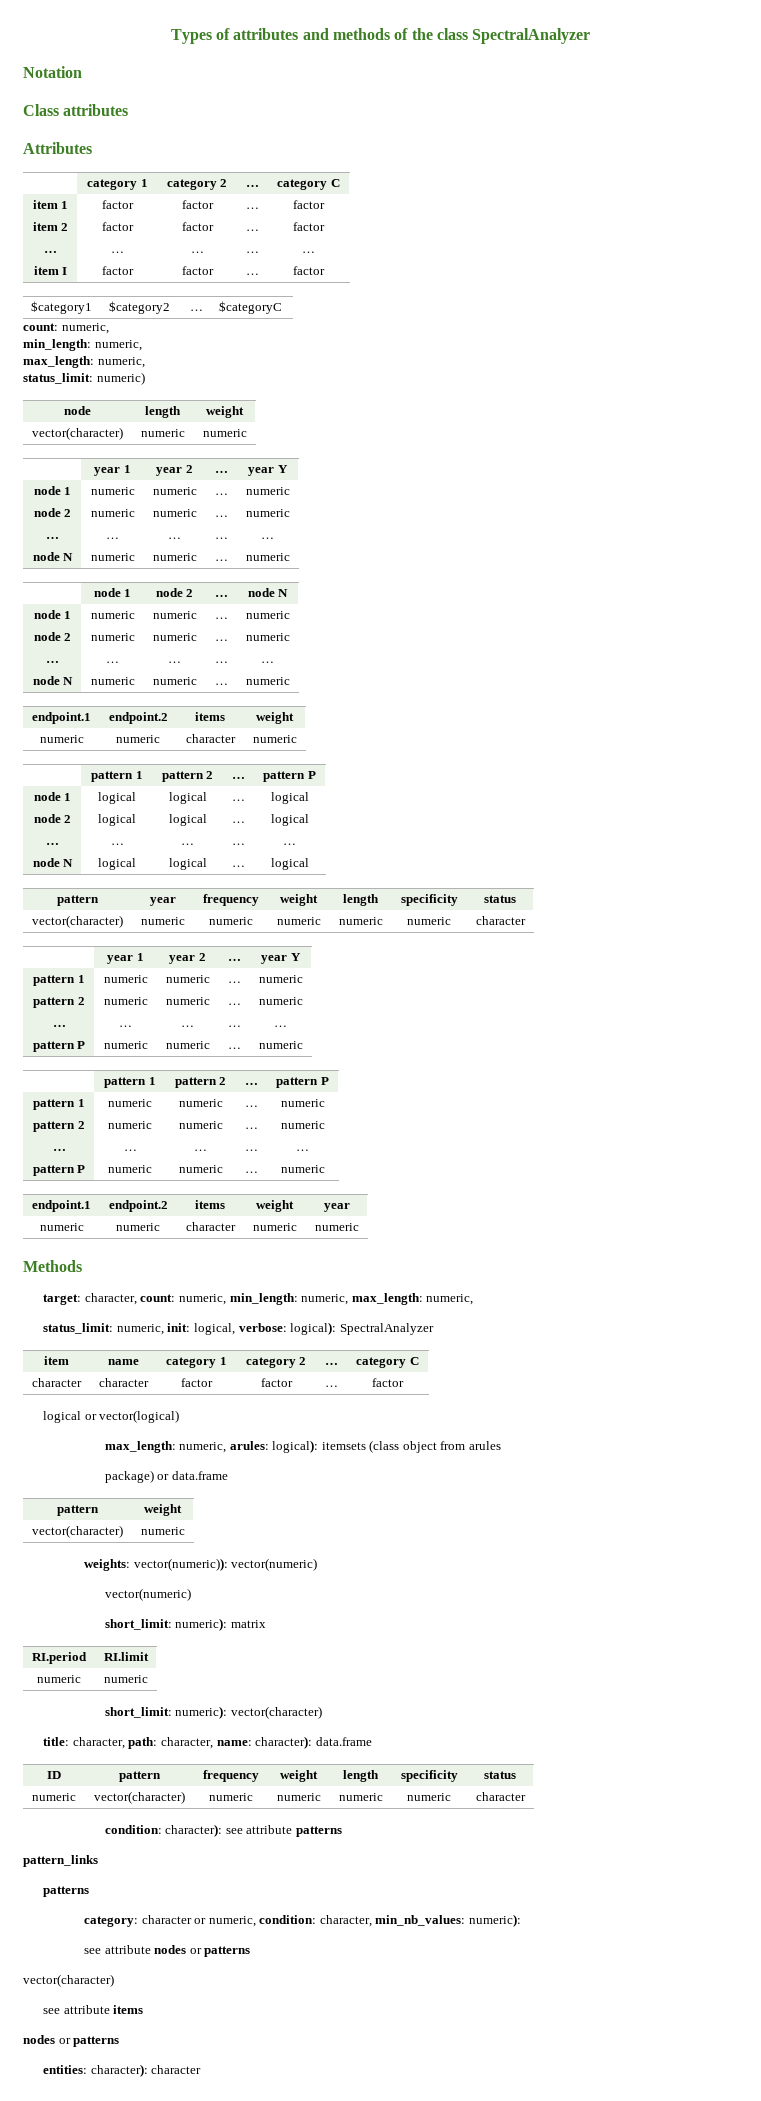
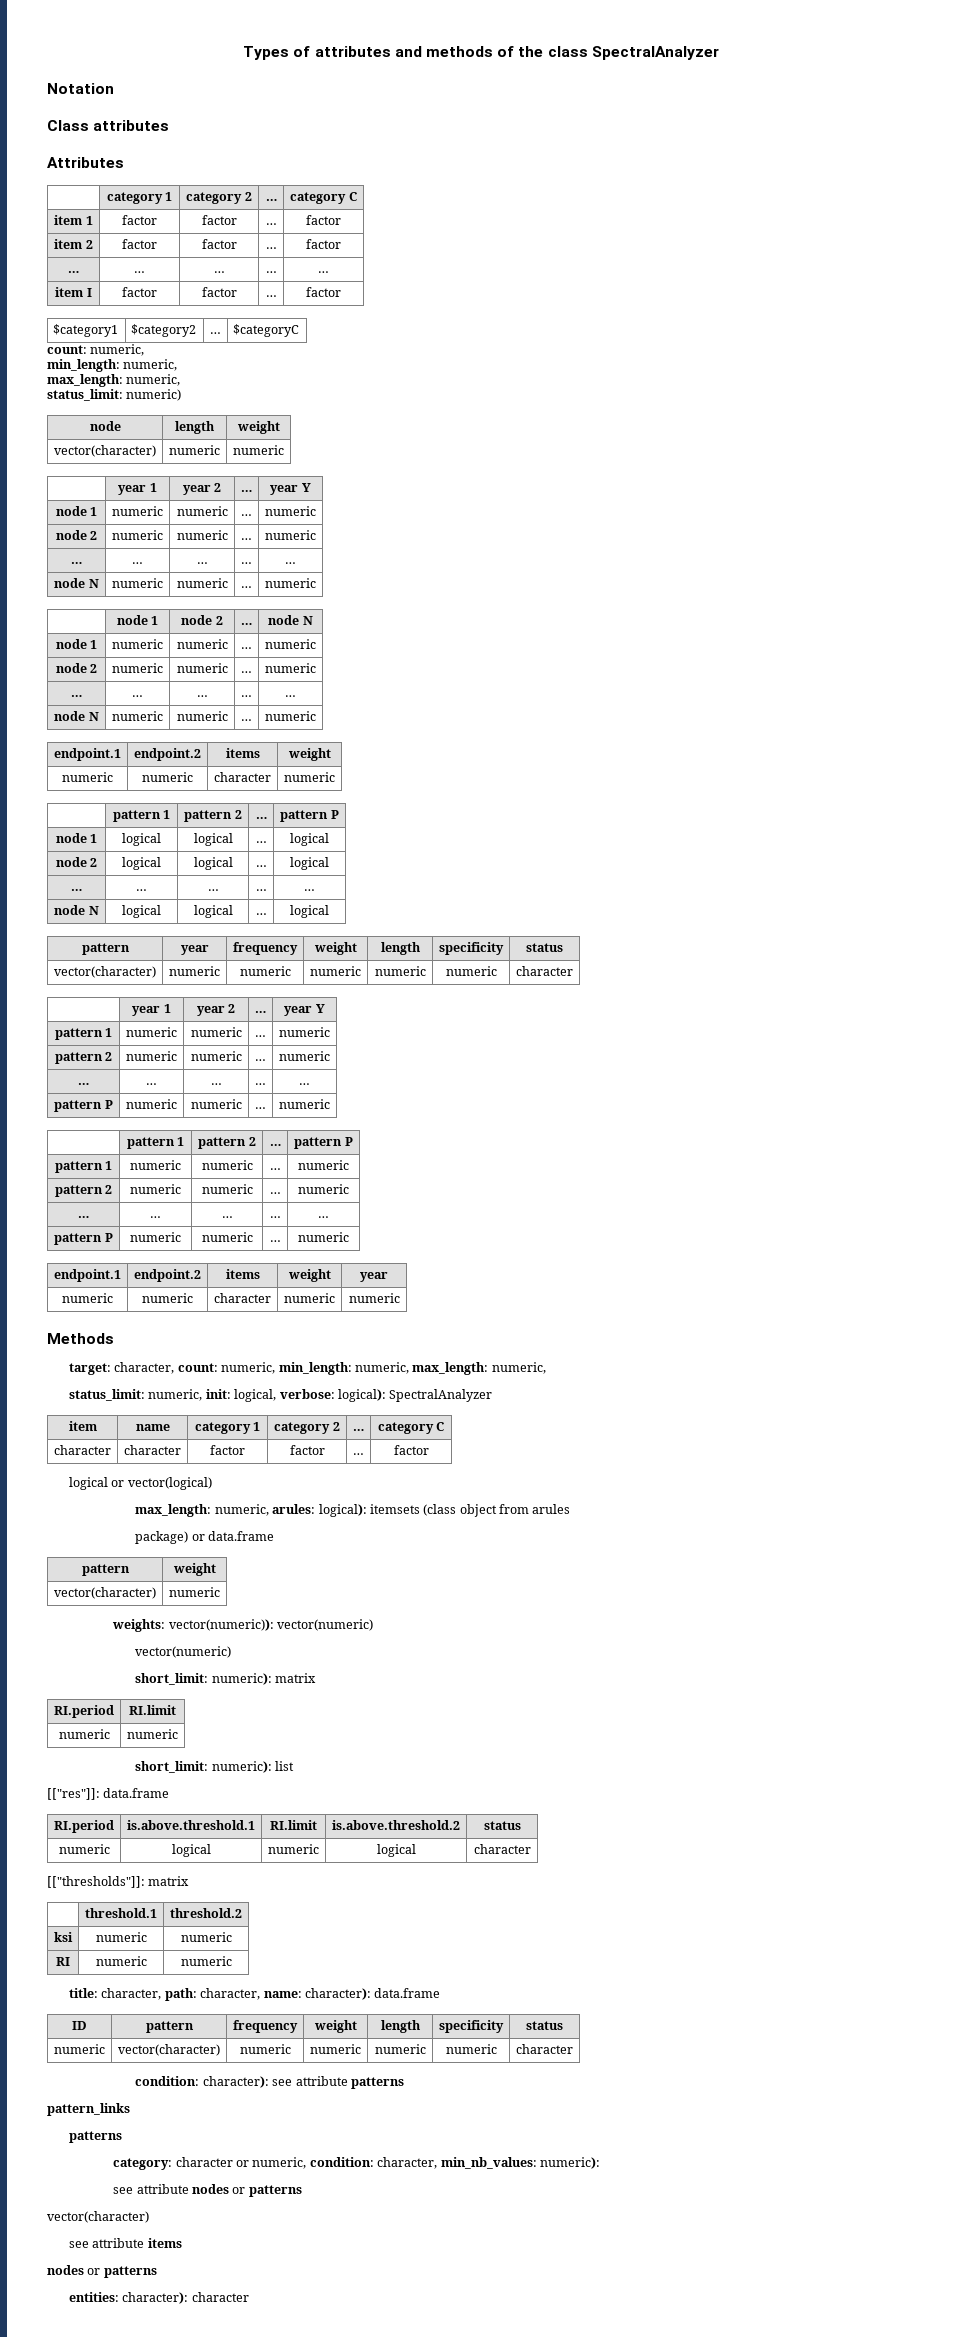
[230,1706,322,1719] vector(character) -> [275,1761,295,1771] [47,1788,170,1800] [54,1820,114,1833] [127,1820,255,1830] [270,1820,317,1830] [332,1820,460,1830] [483,1821,521,1830] [58,1844,110,1854] [171,1844,211,1857] [268,1844,319,1854] [376,1844,416,1857] [473,1844,531,1854] [47,1876,190,1888] [85,1908,157,1918] [170,1908,242,1918] [54,1932,73,1942] [95,1932,147,1942] [180,1932,232,1942] [56,1957,70,1966] [95,1956,147,1966] [180,1956,232,1966] list // [["res"]]: data.frame // RI.period | is.above.threshold.1 | RI.limit | is.above.threshold.2 | status // numeric | logical | numeric | logical | character // [["thresholds"]]: matrix // | threshold.1 | threshold.2 // ksi | numeric | numeric // RI | numeric | numeric

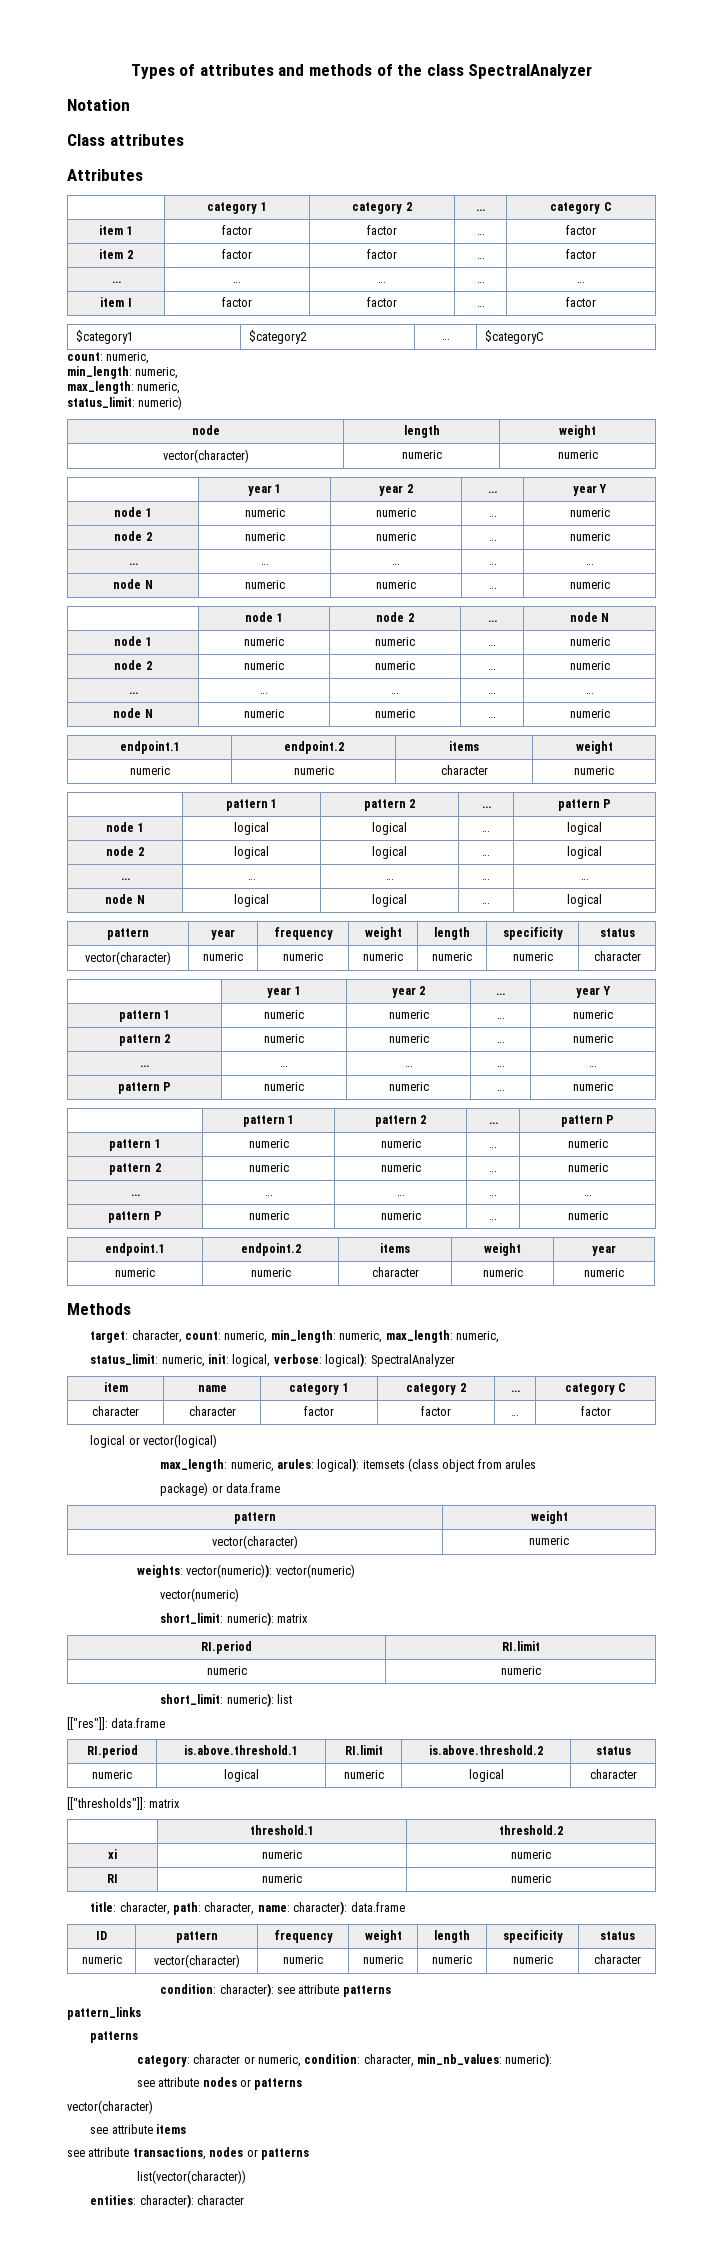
[54,1932,73,1942] ksi -> [108,1849,117,1859] xi
[47,2265,157,2278] nodes or patterns -> [67,2147,309,2160] [136,2170,246,2184] see attribute transactions, nodes or patterns // list(vector(character))

